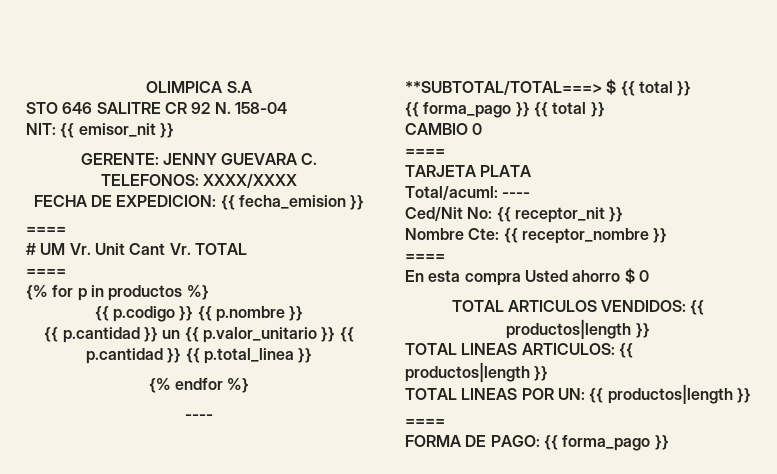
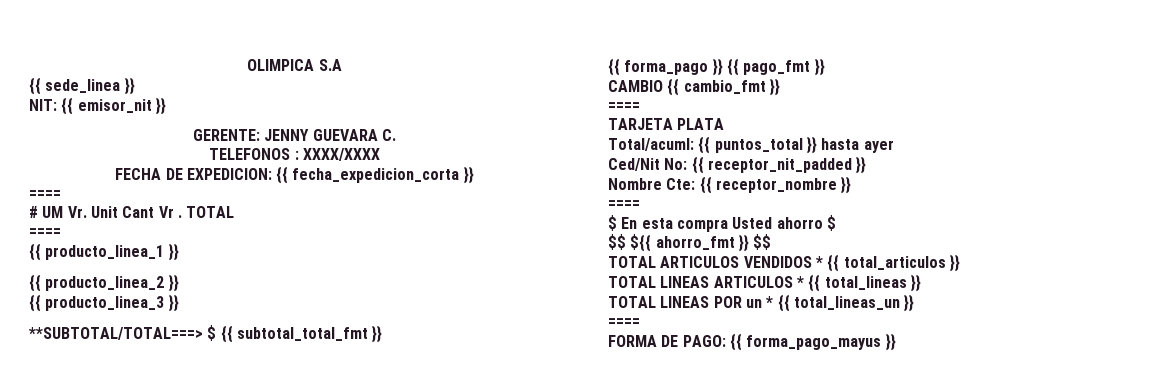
[26,102,287,114] STO 646 SALITRE CR 92 N. 158-04 -> [29,77,135,95] {{ sede_linea }}
[100,174,199,186] TELEFONOS: -> [209,148,299,160] TELEFONOS :
[238,195,346,209] fecha_emision -> [292,168,460,183] fecha_expedicion_corta
[169,243,191,255] Vr. -> [158,206,182,218] Vr .
[26,285,209,301] [94,306,304,322] [44,327,354,343] [85,348,313,364] [148,378,250,393] [185,414,213,420] {% for p in productos %} // {{ p.codigo }} {{ p.nombre }} // {{ p.cantidad }} un {{ p.valor_unitario }} {{ p.cantidad }} {{ p.total_linea }} // {% endfor %} // ---- -> [29,243,179,261] [29,274,179,292] [29,294,179,312] {{ producto_linea_1 }} // {{ producto_linea_2 }} // {{ producto_linea_3 }}
[638,81,673,93] total -> [236,327,368,341] subtotal_total_fmt
[552,102,587,114] total -> [743,60,811,75] pago_fmt
[472,123,483,135] 0 -> [667,78,780,96] {{ cambio_fmt }}
[502,192,531,198] ---- -> [698,136,894,154] {{ puntos_total }} hasta ayer
[514,207,605,223] receptor_nit -> [707,158,852,173] receptor_nit_padded
(445, 257) none -> [608,215,617,231] $
[638,270,649,282] [451,300,705,315] [506,319,650,339] [405,343,633,358] [405,362,530,382] 0 // TOTAL ARTICULOS VENDIDOS: {{ productos|length }} // TOTAL LINEAS ARTICULOS: {{ productos|length -> [608,234,772,252] [608,254,960,272] [608,274,907,292] // $$ ${{ ahorro_fmt }} $$ // TOTAL ARTICULOS VENDIDOS * {{ total_articulos }} // TOTAL LINEAS ARTICULOS * {{ total_lineas
[557,384,733,404] UN: {{ productos|length -> [745,294,900,312] un * {{ total_lineas_un
[562,435,651,451] forma_pago -> [746,335,882,350] forma_pago_mayus

